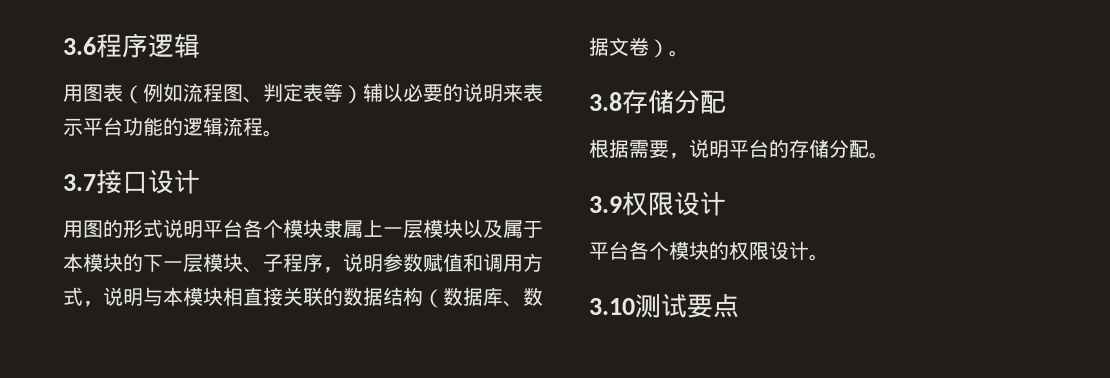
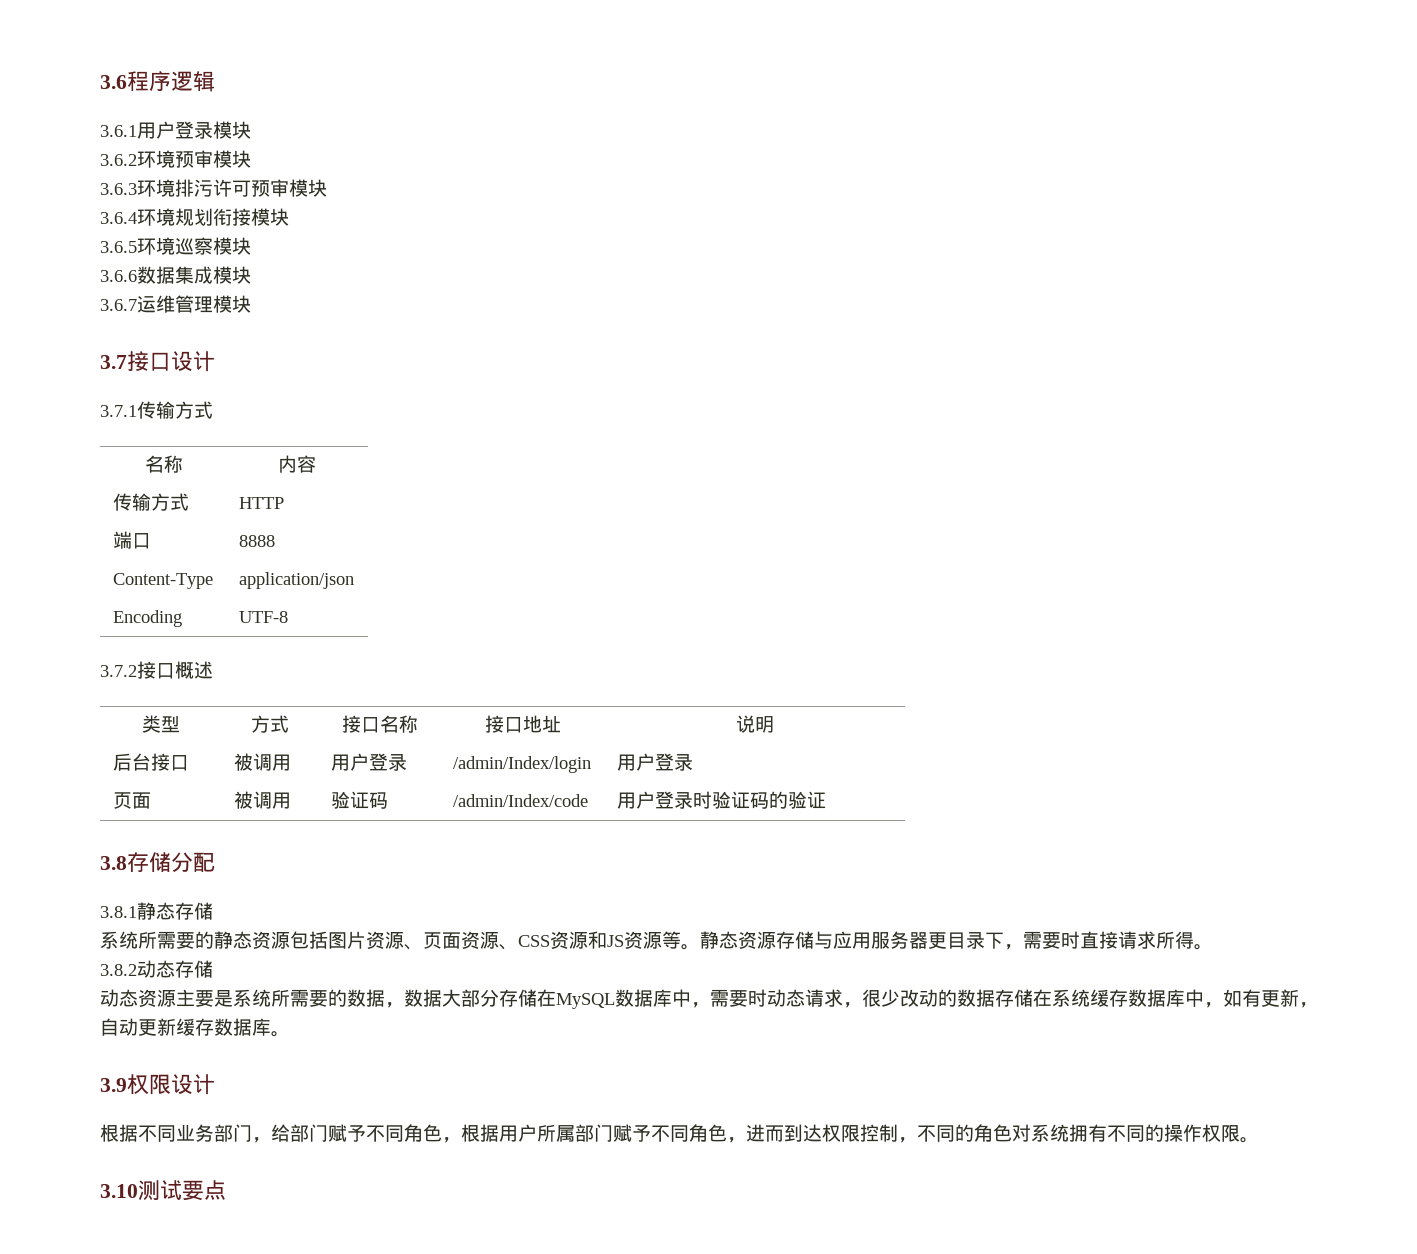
[63,83,543,104] [63,117,283,137] [63,169,200,194] [63,219,543,239] [63,253,543,273] [63,287,543,308] [589,37,689,58] [589,89,726,114] [589,139,889,159] [589,191,726,216] [589,241,809,260] 用图表（例如流程图、判定表等）辅以必要的说明来表示平台功能的逻辑流程。 // 3.7接口设计 // 用图的形式说明平台各个模块隶属上一层模块以及属于本模块的下一层模块、子程序，说明参数赋值和调用方式，说明与本模块相直接关联的数据结构（数据库、数据文卷）。 // 3.8存储分配 // 根据需要，说明平台的存储分配。 // 3.9权限设计 // 平台各个模块的权限设计 -> [100,121,251,139] [100,150,251,168] [100,179,327,197] [100,208,289,226] [100,237,251,255] [100,266,251,284] [100,295,251,313] [100,351,215,372] [100,401,213,419] [144,455,183,473] [278,455,316,473] [112,493,189,511] [238,497,284,509] [112,531,151,549] [238,535,275,547] [112,573,213,589] [238,572,354,589] [112,610,182,627] [238,611,288,623] [100,661,213,679] [142,715,180,733] [251,715,289,733] [341,715,418,733] [484,715,561,733] [735,715,774,733] [112,753,189,771] [233,753,291,771] [330,753,407,771] [452,756,591,773] [616,753,693,771] [112,792,151,809] [233,791,291,809] [330,791,388,809] [452,794,588,807] [616,791,826,809] [100,852,215,872] [100,902,213,920] [100,931,1213,950] [100,960,213,978] [100,989,1318,1009] [100,1018,290,1037] [100,1074,215,1095] [100,1124,1240,1143] 3.6.1用户登录模块 // 3.6.2环境预审模块 // 3.6.3环境排污许可预审模块 // 3.6.4环境规划衔接模块 // 3.6.5环境巡察模块 // 3.6.6数据集成模块 // 3.6.7运维管理模块 // 3.7接口设计 // 3.7.1传输方式 // 名称 | 内容 // 传输方式 | HTTP // 端口 | 8888 // Content-Type | application/json // Encoding | UTF-8 // 3.7.2接口概述 // 类型 | 方式 | 接口名称 | 接口地址 | 说明 // 后台接口 | 被调用 | 用户登录 | /admin/Index/login | 用户登录 // 页面 | 被调用 | 验证码 | /admin/Index/code | 用户登录时验证码的验证 // 3.8存储分配 // 3.8.1静态存储 // 系统所需要的静态资源包括图片资源、页面资源、CSS资源和JS资源等。静态资源存储与应用服务器更目录下，需要时直接请求所得。 // 3.8.2动态存储 // 动态资源主要是系统所需要的数据，数据大部分存储在MySQL数据库中，需要时动态请求，很少改动的数据存储在系统缓存数据库中，如有更新，自动更新缓存数据库。 // 3.9权限设计 // 根据不同业务部门，给部门赋予不同角色，根据用户所属部门赋予不同角色，进而到达权限控制，不同的角色对系统拥有不同的操作权限

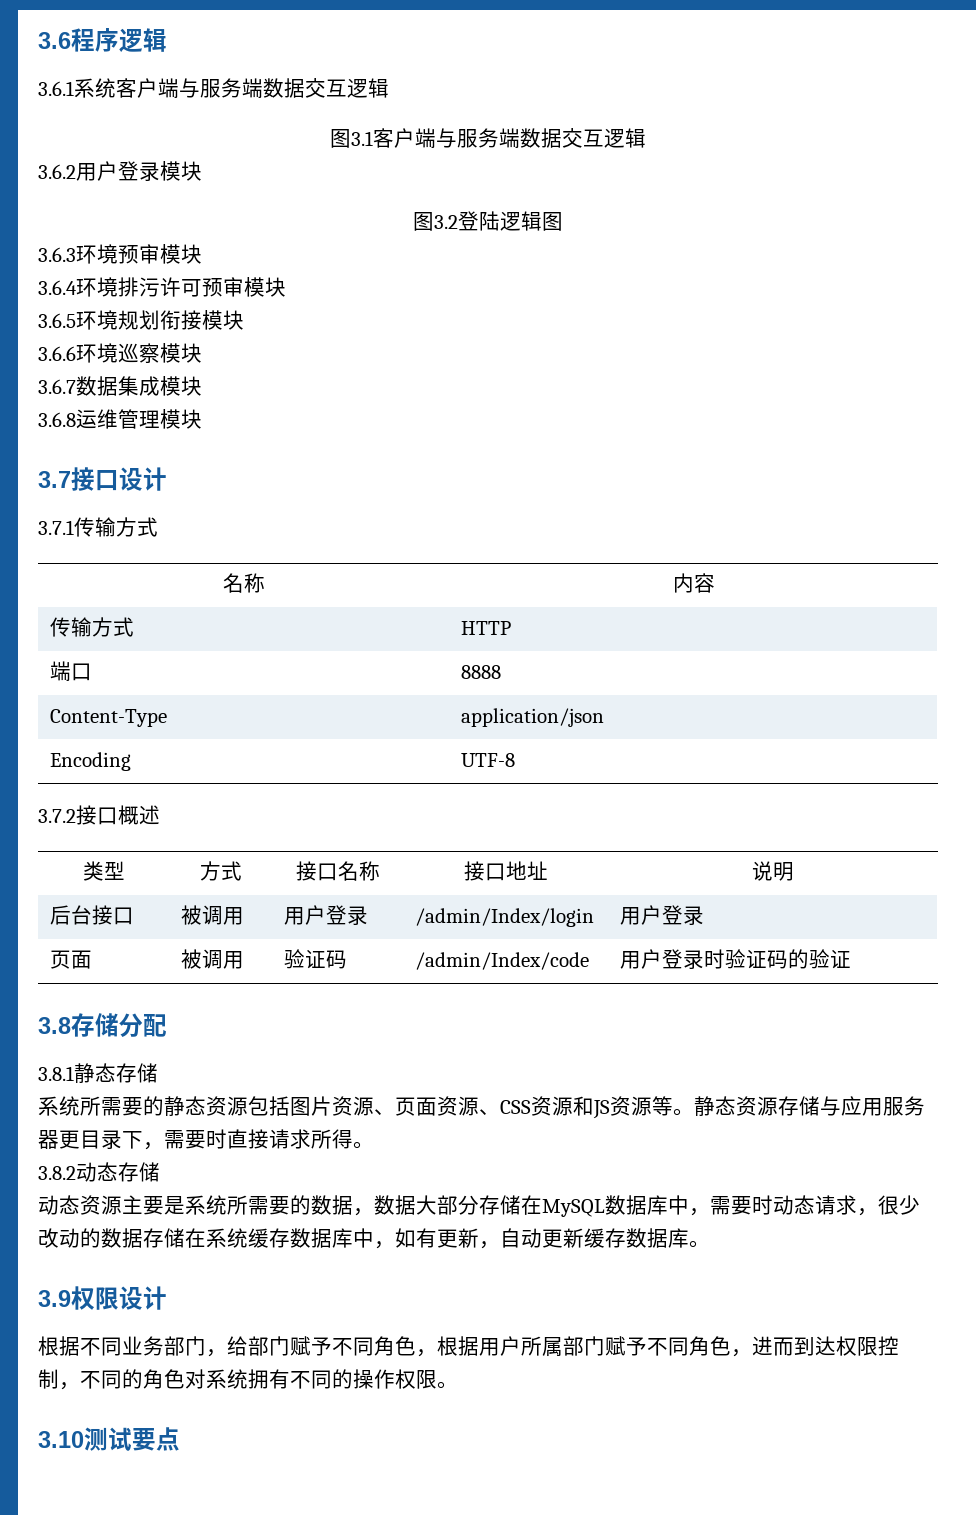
[137,121,251,139] [100,154,137,166] 用户登录模块 // 3.6.2 -> [74,78,389,98] [330,128,646,148] [38,161,202,181] [413,211,563,231] [38,247,76,262] 系统客户端与服务端数据交互逻辑 // 图3.1客户端与服务端数据交互逻辑 // 3.6.2用户登录模块 // 图3.2登陆逻辑图 // 3.6.3
[100,183,137,195] 3.6.3 -> [38,280,77,295] 3.6.4
[100,212,137,224] 3.6.4 -> [38,313,76,328] 3.6.5
[100,241,137,253] 3.6.5 -> [38,346,76,361] 3.6.6
[100,270,137,282] 3.6.6 -> [38,379,76,394] 3.6.7
[100,299,137,311] 3.6.7 -> [38,412,76,427] 3.6.8

